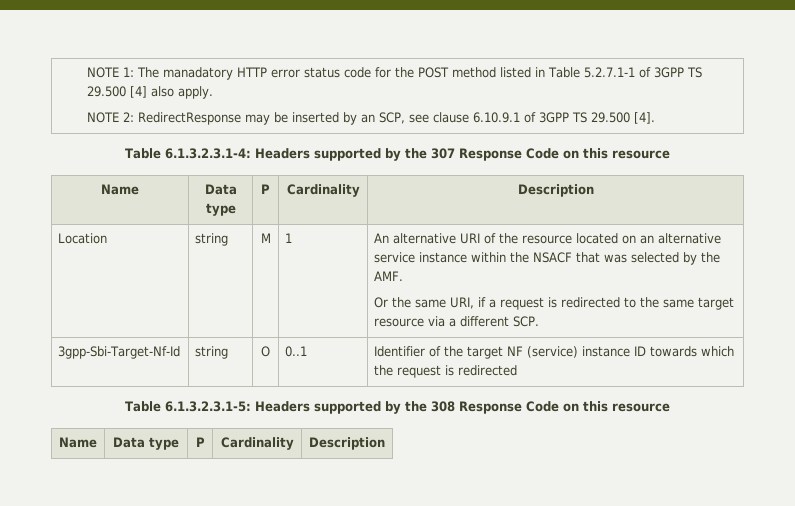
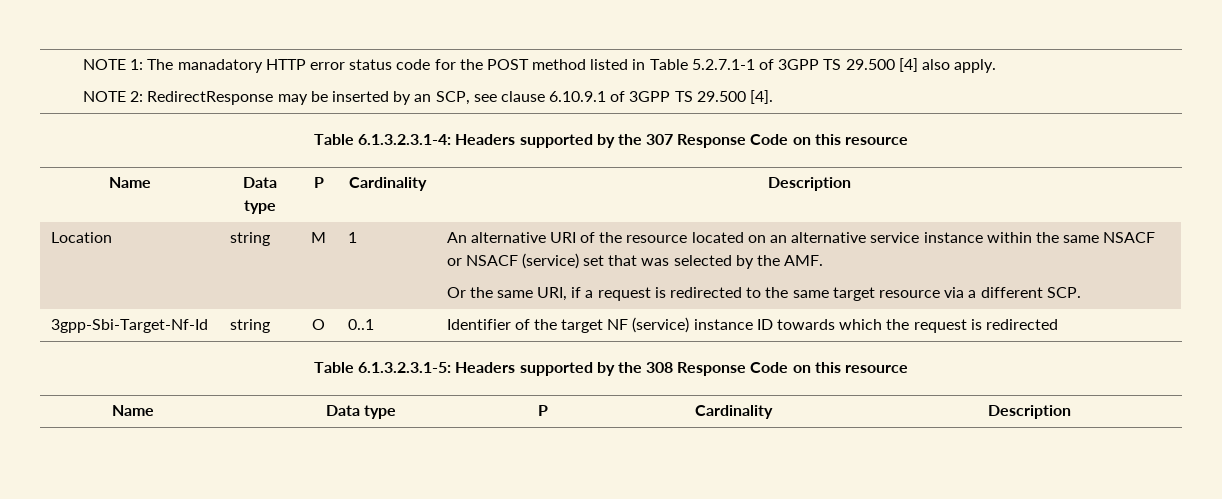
[533,252,573,263] NSACF -> [1063,232,1156,243] [446,253,605,269] same NSACF or NSACF (service) set

